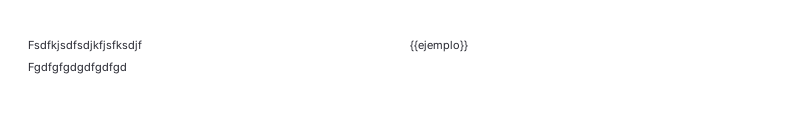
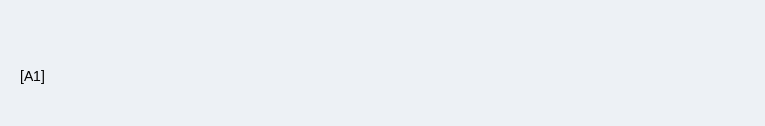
[28,40,142,52] [28,62,127,74] [410,40,468,52] Fsdfkjsdfsdjkfjsfksdjf // Fgdfgfgdgdfgdfgd // {{ejemplo}} -> [20,70,45,84] [A1]

